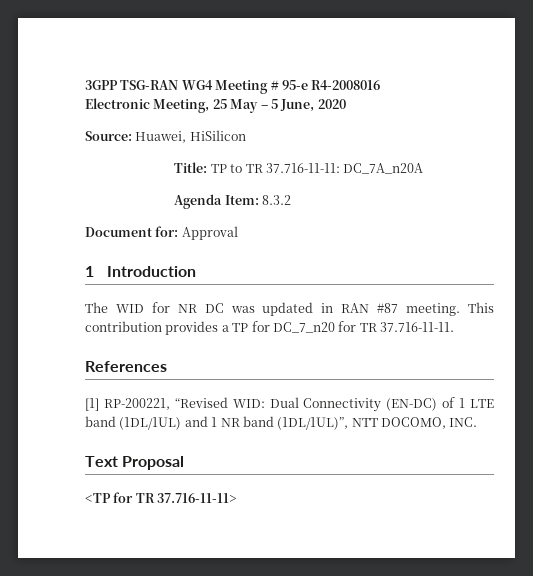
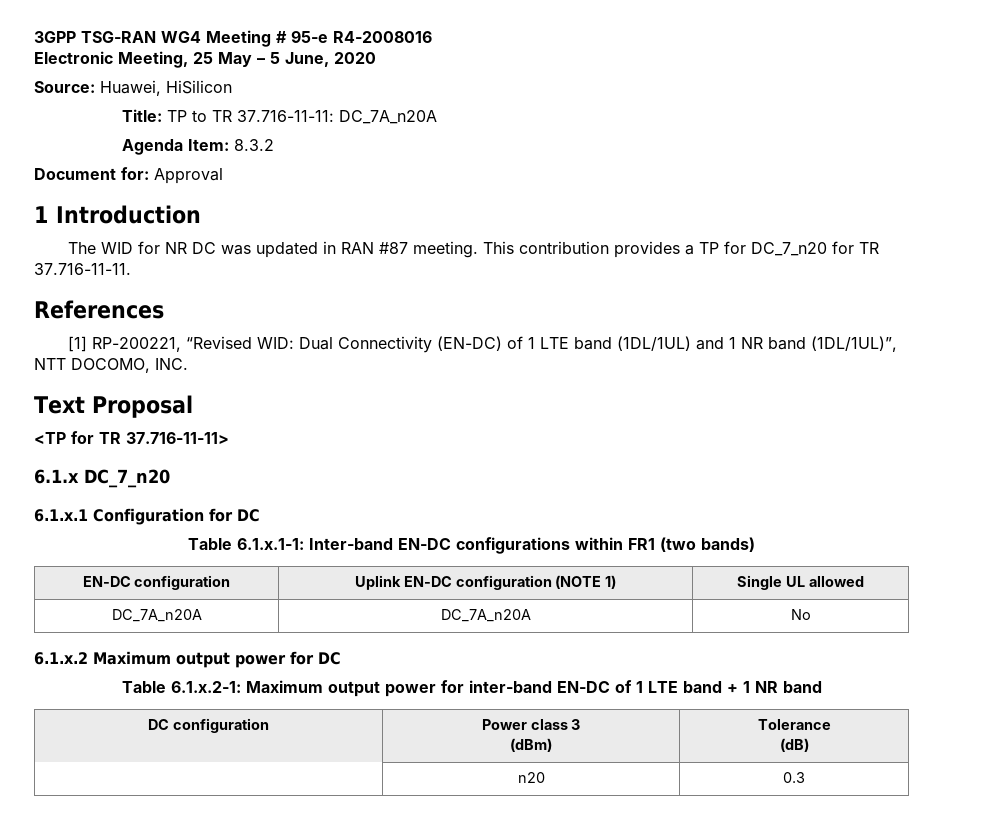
(238, 498) none -> [34,469,170,488] [34,508,260,525] [188,537,755,554] [82,575,231,590] [354,575,617,590] [737,575,864,590] [111,609,202,622] [440,609,531,622] [790,609,811,620] [34,651,341,668] [121,680,822,697] [148,718,269,733] [481,719,581,730] [510,738,552,752] [757,719,831,730] [779,738,809,752] [517,772,545,783] [783,772,806,783] // 6.1.x DC_7_n20 // 6.1.x.1 Configuration for DC // Table 6.1.x.1-1: Inter-band EN-DC configurations within FR1 (two bands) // EN-DC configuration | Uplink EN-DC configuration (NOTE 1) | Single UL allowed // DC_7A_n20A | DC_7A_n20A | No // 6.1.x.2 Maximum output power for DC // Table 6.1.x.2-1: Maximum output power for inter-band EN-DC of 1 LTE band + 1 NR band // DC configuration | Power class 3 // (dBm) | Tolerance // (dB) // | n20 | 0.3

